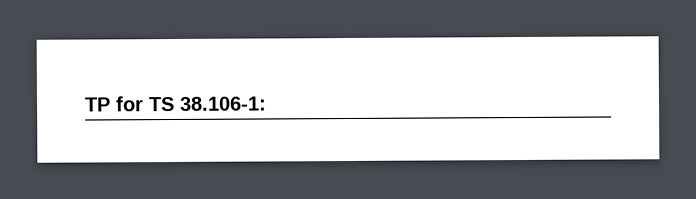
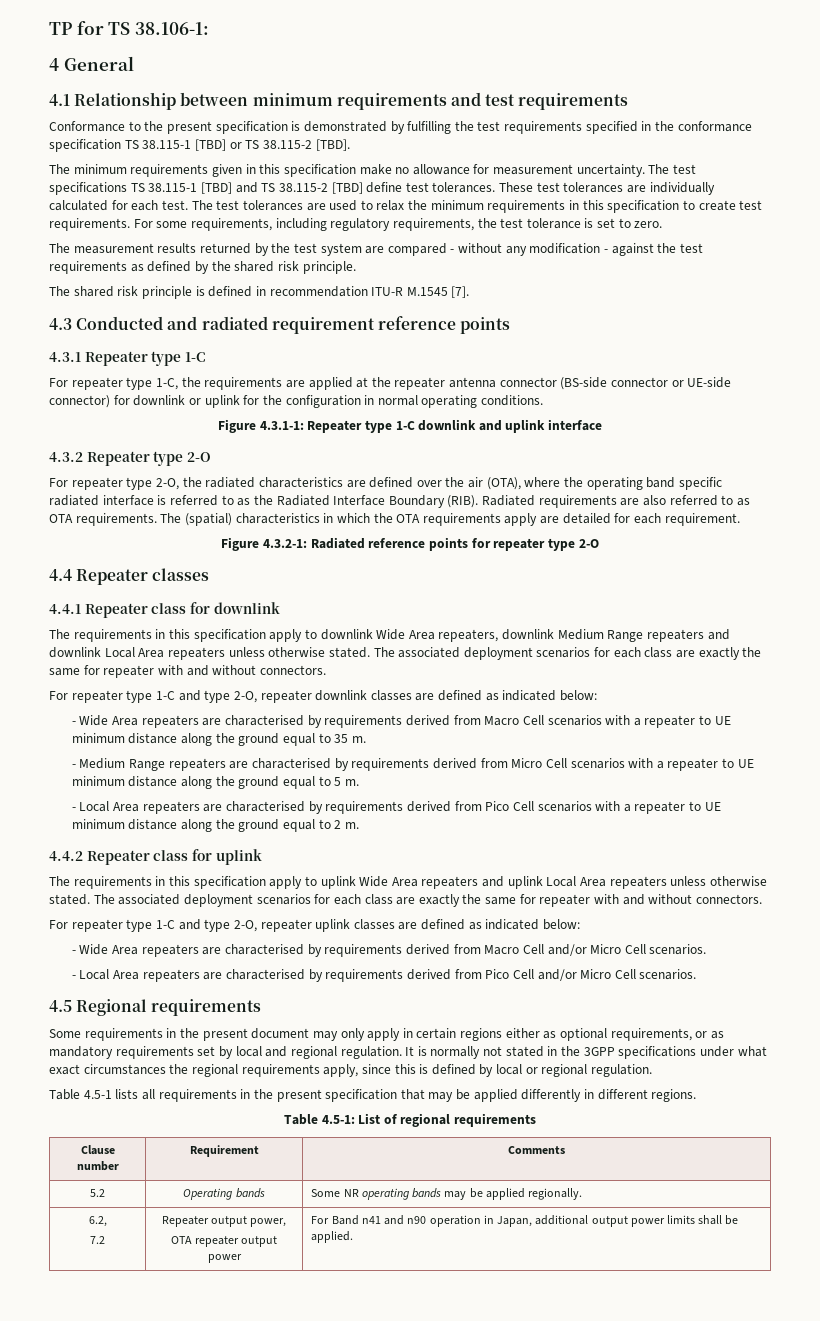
(267, 103) none -> [49,56,134,71] [49,92,629,110] [49,121,752,134] [49,139,350,152] [49,164,697,177] [49,182,715,195] [49,200,763,213] [49,218,663,231] [49,243,703,256] [49,261,356,274] [49,286,470,299] [49,316,511,334] [49,351,205,366] [49,377,732,390] [49,395,544,408] [217,419,603,433] [49,451,211,466] [49,477,722,490] [49,495,750,508] [49,513,740,526] [221,537,599,551] [49,568,210,585] [49,602,280,618] [49,629,730,642] [49,647,762,660] [49,665,326,678] [49,690,598,703] [71,715,731,728] [71,733,366,746] [71,758,754,771] [71,776,359,789] [71,801,721,814] [71,819,359,832] [49,849,262,865] [49,876,767,889] [49,894,762,907] [49,919,581,932] [71,944,707,957] [71,969,697,982] [49,999,262,1016] [49,1028,724,1041] [49,1046,767,1059] [49,1064,653,1077] [49,1089,697,1102] [283,1113,537,1127] [80,1145,115,1155] [76,1161,119,1171] [189,1145,259,1157] [508,1146,565,1154] [90,1189,105,1197] [183,1188,265,1200] [311,1188,583,1200] [88,1216,107,1227] [90,1236,105,1244] [161,1216,287,1227] [170,1236,278,1247] [207,1254,242,1263] [311,1215,739,1227] [311,1231,354,1243] // 4 General // 4.1 Relationship between minimum requirements and test requirements // Conformance to the present specification is demonstrated by fulfilling the test requirements specified in the conformance specification TS 38.115-1 [TBD] or TS 38.115-2 [TBD]. // The minimum requirements given in this specification make no allowance for measurement uncertainty. The test specifications TS 38.115-1 [TBD] and TS 38.115-2 [TBD] define test tolerances. These test tolerances are individually calculated for each test. The test tolerances are used to relax the minimum requirements in this specification to create test requirements. For some requirements, including regulatory requirements, the test tolerance is set to zero. // The measurement results returned by the test system are compared - without any modification - against the test requirements as defined by the shared risk principle. // The shared risk principle is defined in recommendation ITU-R M.1545 [7]. // 4.3 Conducted and radiated requirement reference points // 4.3.1 Repeater type 1-C // For repeater type 1-C, the requirements are applied at the repeater antenna connector (BS-side connector or UE-side connector) for downlink or uplink for the configuration in normal operating conditions. // Figure 4.3.1-1: Repeater type 1-C downlink and uplink interface // 4.3.2 Repeater type 2-O // For repeater type 2-O, the radiated characteristics are defined over the air (OTA), where the operating band specific radiated interface is referred to as the Radiated Interface Boundary (RIB). Radiated requirements are also referred to as OTA requirements. The (spatial) characteristics in which the OTA requirements apply are detailed for each requirement. // Figure 4.3.2-1: Radiated reference points for repeater type 2-O // 4.4 Repeater classes // 4.4.1 Repeater class for downlink // The requirements in this specification apply to downlink Wide Area repeaters, downlink Medium Range repeaters and downlink Local Area repeaters unless otherwise stated. The associated deployment scenarios for each class are exactly the same for repeater with and without connectors. // For repeater type 1-C and type 2-O, repeater downlink classes are defined as indicated below: // - Wide Area repeaters are characterised by requirements derived from Macro Cell scenarios with a repeater to UE minimum distance along the ground equal to 35 m. // - Medium Range repeaters are characterised by requirements derived from Micro Cell scenarios with a repeater to UE minimum distance along the ground equal to 5 m. // - Local Area repeaters are characterised by requirements derived from Pico Cell scenarios with a repeater to UE minimum distance along the ground equal to 2 m. // 4.4.2 Repeater class for uplink // The requirements in this specification apply to uplink Wide Area repeaters and uplink Local Area repeaters unless otherwise stated. The associated deployment scenarios for each class are exactly the same for repeater with and without connectors. // For repeater type 1-C and type 2-O, repeater uplink classes are defined as indicated below: // - Wide Area repeaters are characterised by requirements derived from Macro Cell and/or Micro Cell scenarios. // - Local Area repeaters are characterised by requirements derived from Pico Cell and/or Micro Cell scenarios. // 4.5 Regional requirements // Some requirements in the present document may only apply in certain regions either as optional requirements, or as mandatory requirements set by local and regional regulation. It is normally not stated in the 3GPP specifications under what exact circumstances the regional requirements apply, since this is defined by local or regional regulation. // Table 4.5-1 lists all requirements in the present specification that may be applied differently in different regions. // Table 4.5-1: List of regional requirements // Clause number | Requirement | Comments // 5.2 | Operating bands | Some NR operating bands may be applied regionally. // 6.2, // 7.2 | Repeater output power, // OTA repeater output power | For Band n41 and n90 operation in Japan, additional output power limits shall be applied.

